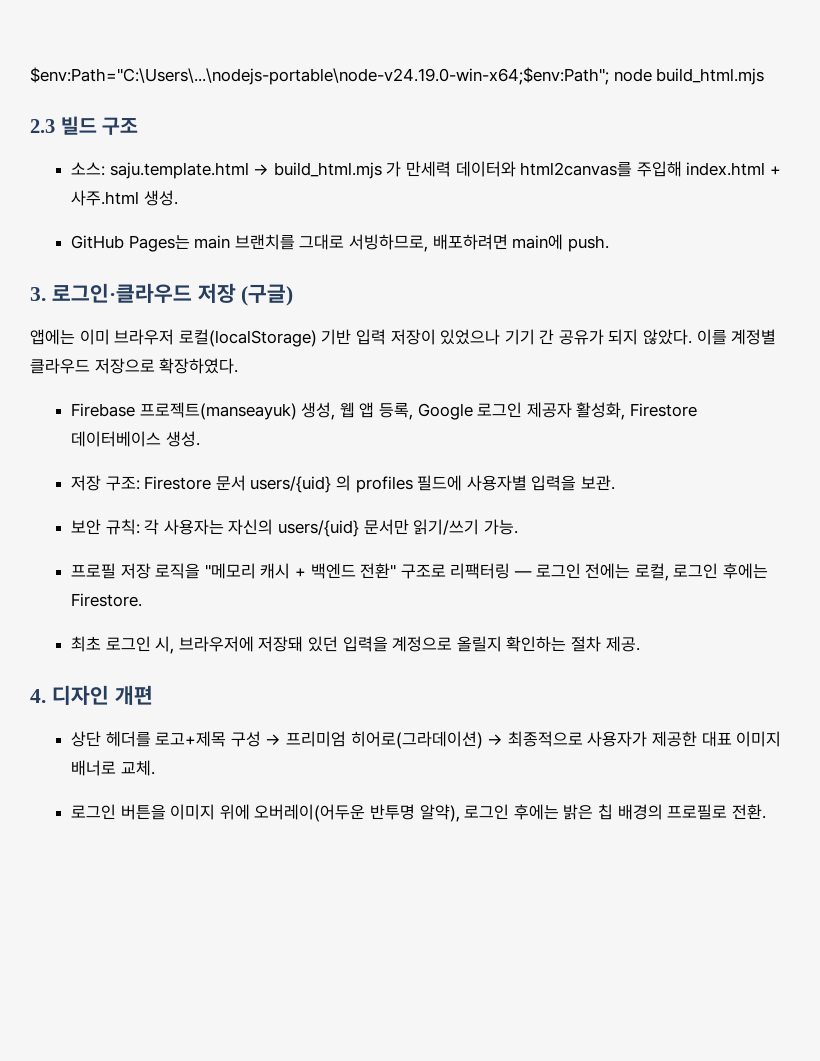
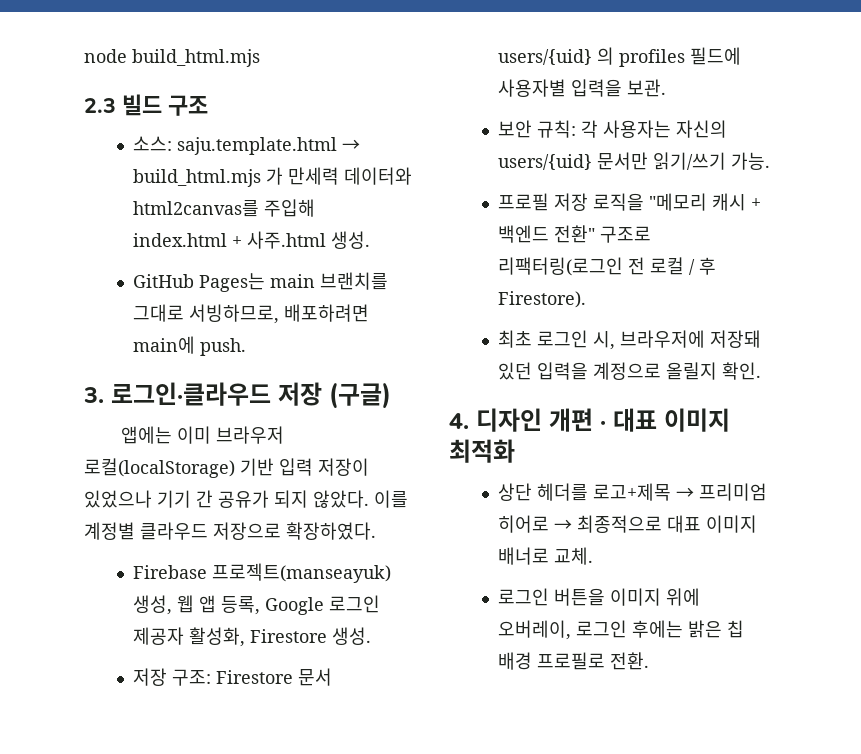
[30,67,609,85] $env:Path="C:\Users\...\nodejs-portable\node-v24.19.0-win-x64;$env:Path"; -> (84, 56) none
[71,431,162,447] 데이터베이스 -> (327, 636) none
[450,563,768,581] [71,593,143,607] 리팩터링 — 로그인 전에는 로컬, 로그인 후에는 Firestore. -> [497,257,716,276] [497,291,586,308] 리팩터링(로그인 전 로컬 / 후 Firestore).
[506,636,640,652] 확인하는 절차 제공. -> [721,362,761,380] 확인.
(153, 695) none -> [600,408,730,432] [449,439,515,463] · 대표 이미지 최적화
[230,731,261,747] 구성 -> (671, 492) none
[350,731,483,749] 히어로(그라데이션) -> [497,515,549,533] 히어로
[587,731,697,747] 사용자가 제공한 -> (662, 524) none
[254,804,460,822] 오버레이(어두운 반투명 알약), -> [497,620,571,640] 오버레이,
[617,804,663,820] 배경의 -> [497,652,532,670] 배경

